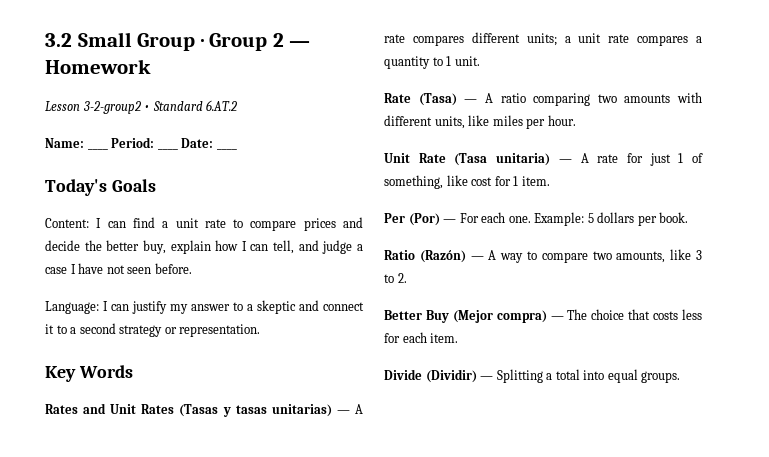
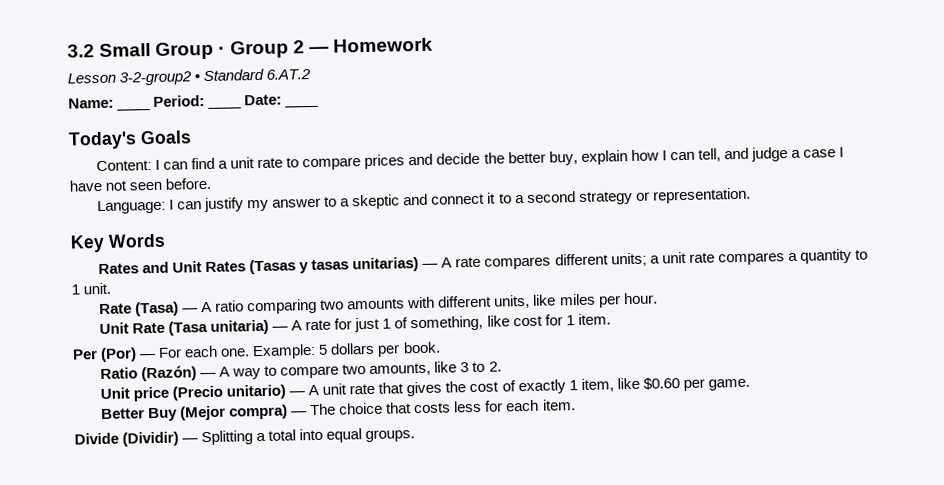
(407, 278) none -> [99,377,750,402] // Unit price (Precio unitario) — A unit rate that gives the cost of exactly 1 item, like $0.60 per game.

